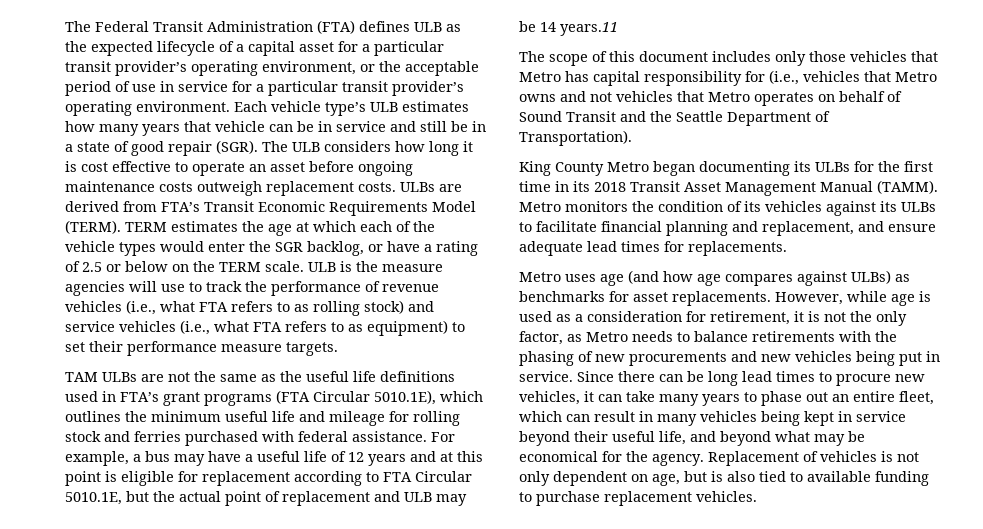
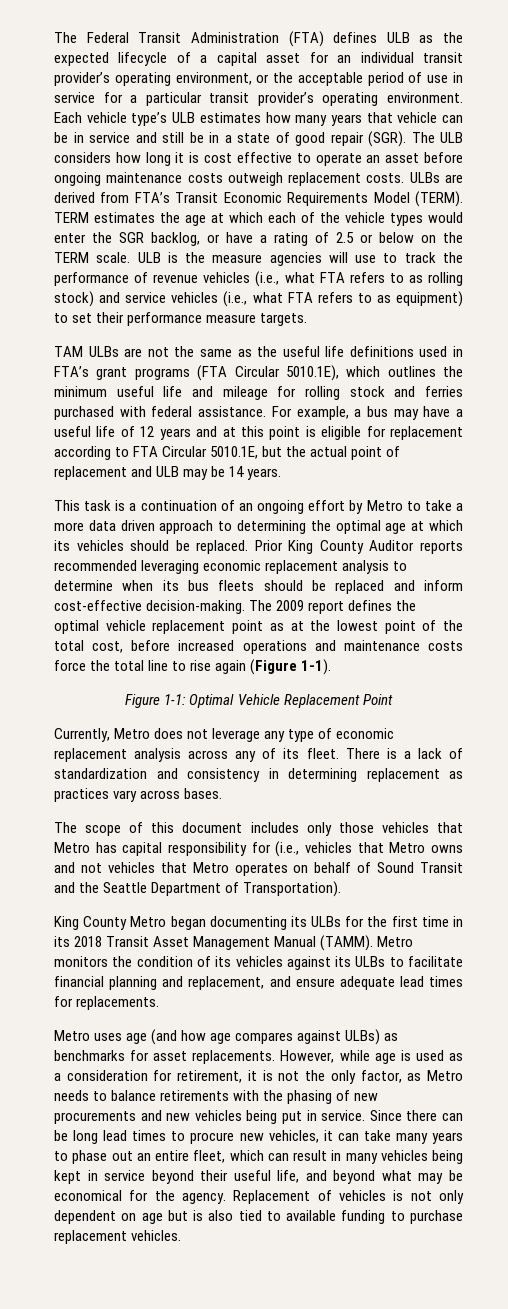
[362,41,444,56] a particular -> [337,52,414,63] an individual
[560,22,618,36] years.11 -> [247,468,282,480] [54,500,463,514] [54,520,464,534] [54,540,463,554] [54,560,408,574] [54,580,463,594] [54,600,417,614] [54,620,463,634] [54,640,464,654] [54,659,332,675] [125,694,393,708] [54,728,395,742] [54,748,463,762] [54,768,463,782] [54,788,223,802] years. // This task is a continuation of an ongoing effort by Metro to take a more data driven approach to determining the optimal age at which its vehicles should be replaced. Prior King County Auditor reports recommended leveraging economic replacement analysis to determine when its bus fleets should be replaced and inform cost-effective decision-making. The 2009 report defines the optimal vehicle replacement point as at the lowest point of the total cost, before increased operations and maintenance costs force the total line to rise again (Figure 1-1). // Figure 1-1: Optimal Vehicle Replacement Point // Currently, Metro does not leverage any type of economic replacement analysis across any of its fleet. There is a lack of standardization and consistency in determining replacement as practices vary across bases.
[652,474,680,486] age, -> [141,1213,163,1224] age

